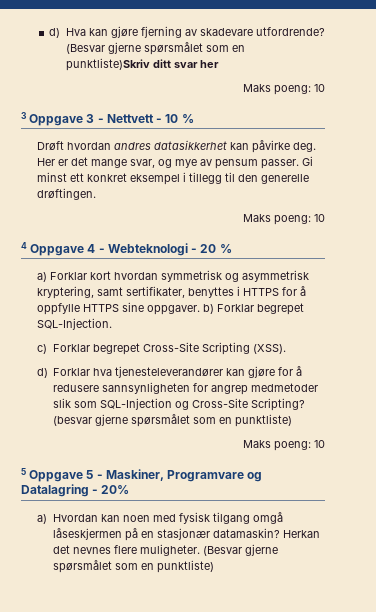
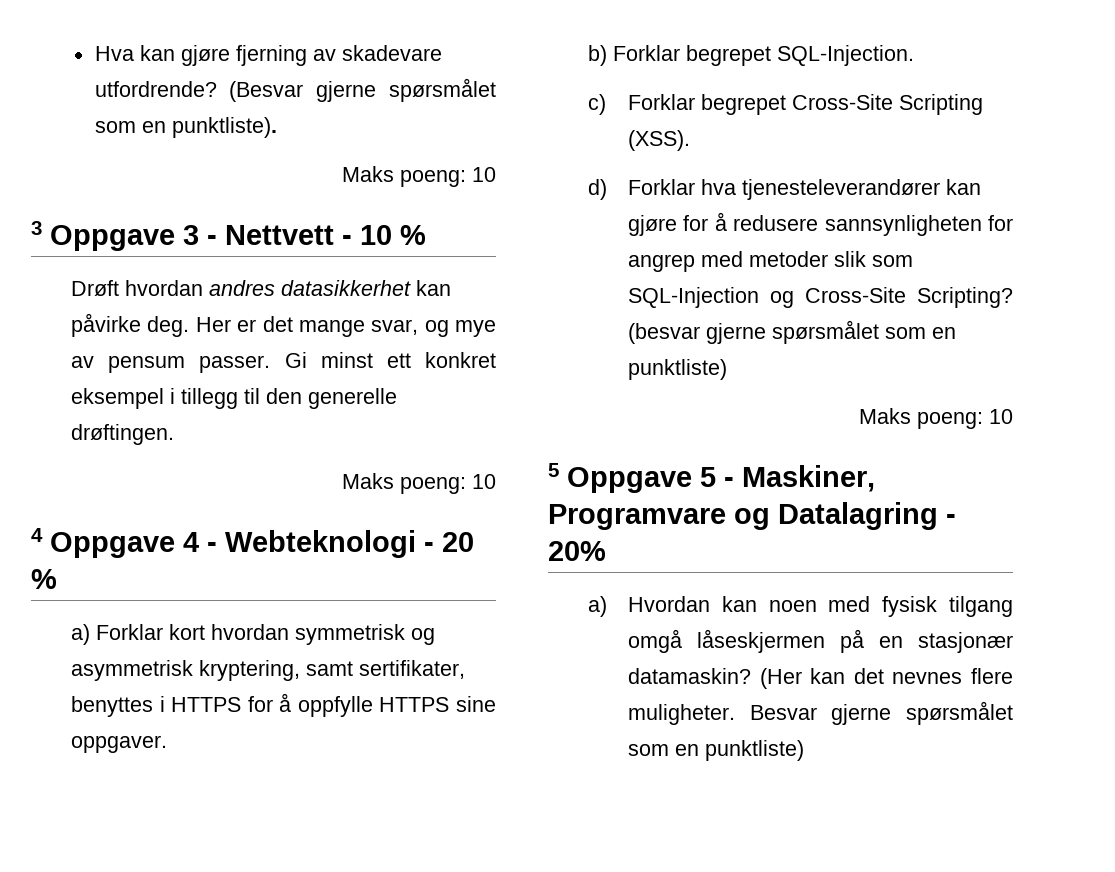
[49,28,61,38] d) -> (94, 53) none
[65,58,219,71] punktliste)Skriv ditt svar her -> [171,117,277,138] punktliste).
(200, 310) none -> (168, 744) //
[251,383,319,392] medmetoder -> [701,251,829,267] med metoder
[282,530,320,538] Herkan -> [759,668,846,689] (Her kan
[202,546,242,556] (Besvar -> [749,705,817,720] Besvar

